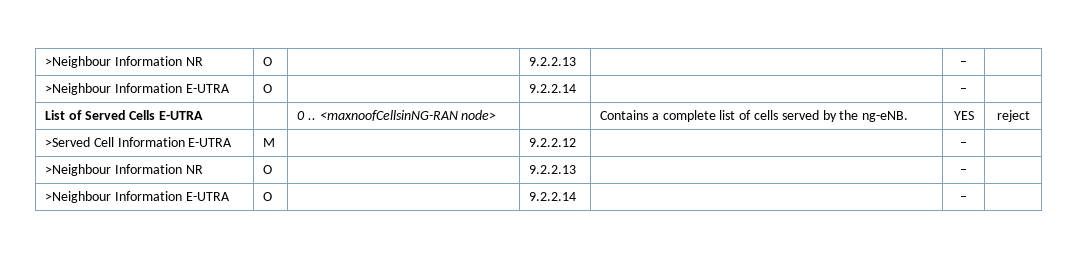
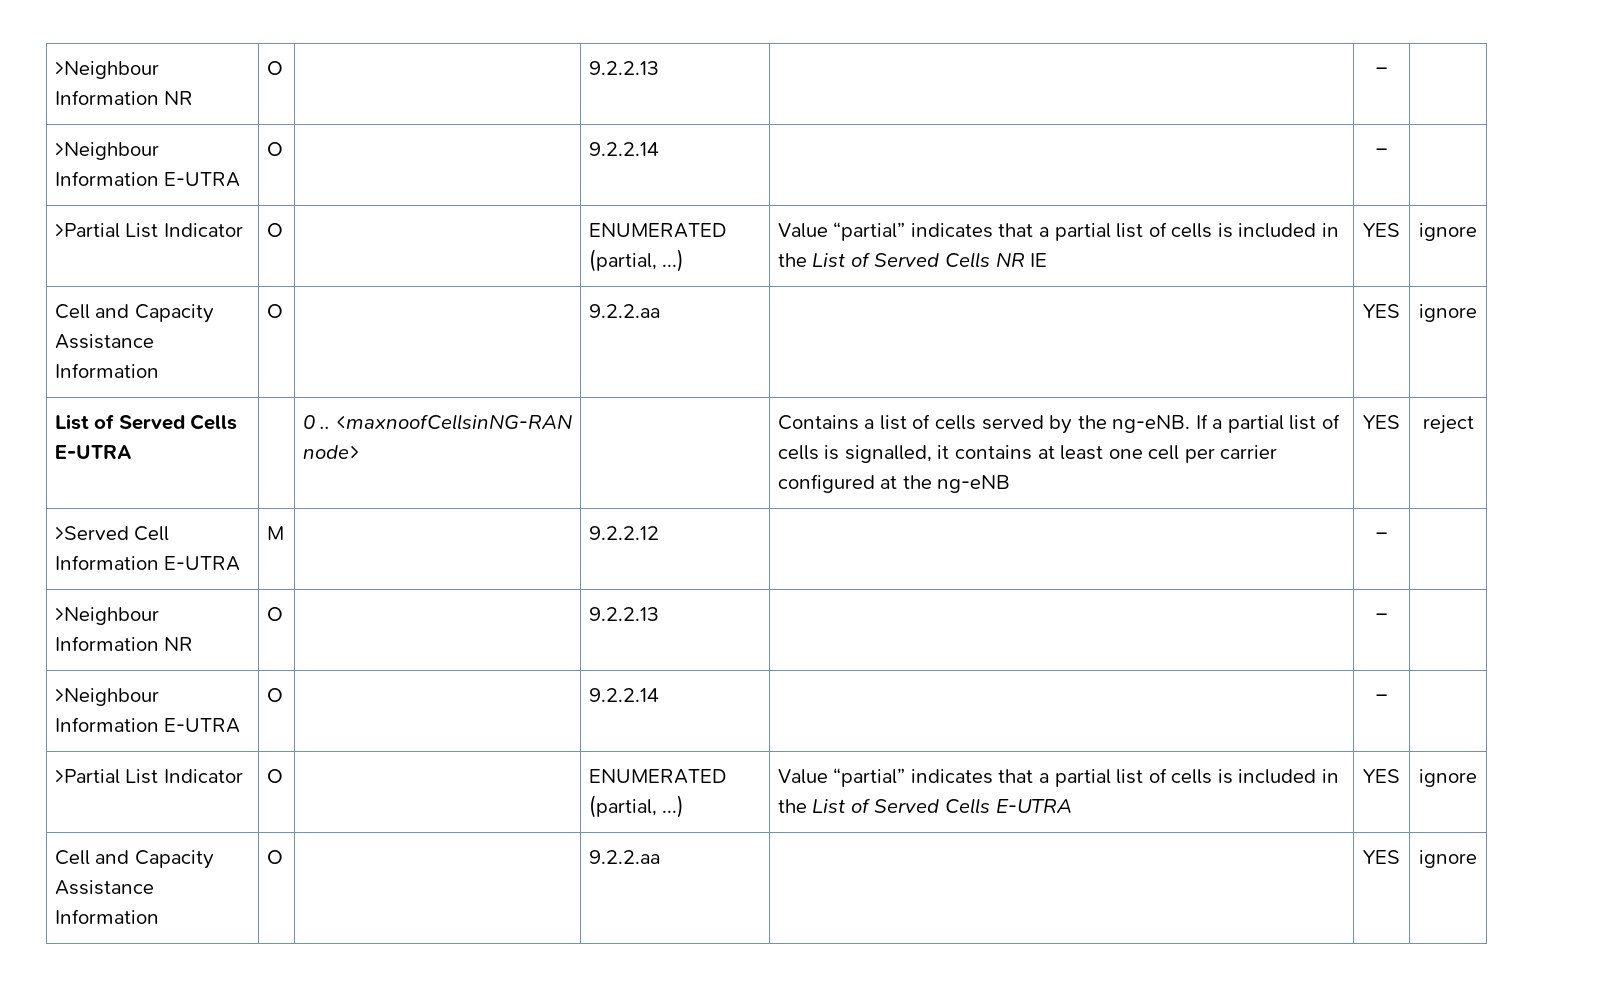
(967, 90) none -> [54,223,243,238] [266,223,283,237] [588,223,726,238] [588,249,685,272] [777,222,1339,241] [777,252,1048,268] [1363,223,1400,237] [1419,223,1477,241] [54,304,214,323] [54,334,154,349] [54,363,159,378] [266,304,283,318] [588,304,660,318] [1363,304,1400,318] [1419,304,1477,322] // >Partial List Indicator | O | | ENUMERATED (partial, ...) | Value “partial” indicates that a partial list of cells is included in the List of Served Cells NR IE | YES | ignore // Cell and Capacity Assistance Information | O | | 9.2.2.aa | | YES | ignore
[662,110,716,122] complete -> (875, 424) none
(909, 116) none -> [1195,414,1340,433] [777,445,1278,463] [777,474,1011,493] If a partial list of cells is signalled, it contains at least one cell per carrier configured at the ng-eNB
(967, 198) none -> [54,769,243,784] [266,769,283,783] [588,769,726,784] [588,795,685,818] [777,768,1339,787] [777,798,1072,814] [1363,769,1400,783] [1419,769,1477,787] [54,850,214,869] [54,880,154,895] [54,909,159,924] [266,850,283,864] [588,850,660,864] [1363,850,1400,864] [1419,850,1477,868] // >Partial List Indicator | O | | ENUMERATED (partial, ...) | Value “partial” indicates that a partial list of cells is included in the List of Served Cells E-UTRA | YES | ignore // Cell and Capacity Assistance Information | O | | 9.2.2.aa | | YES | ignore

